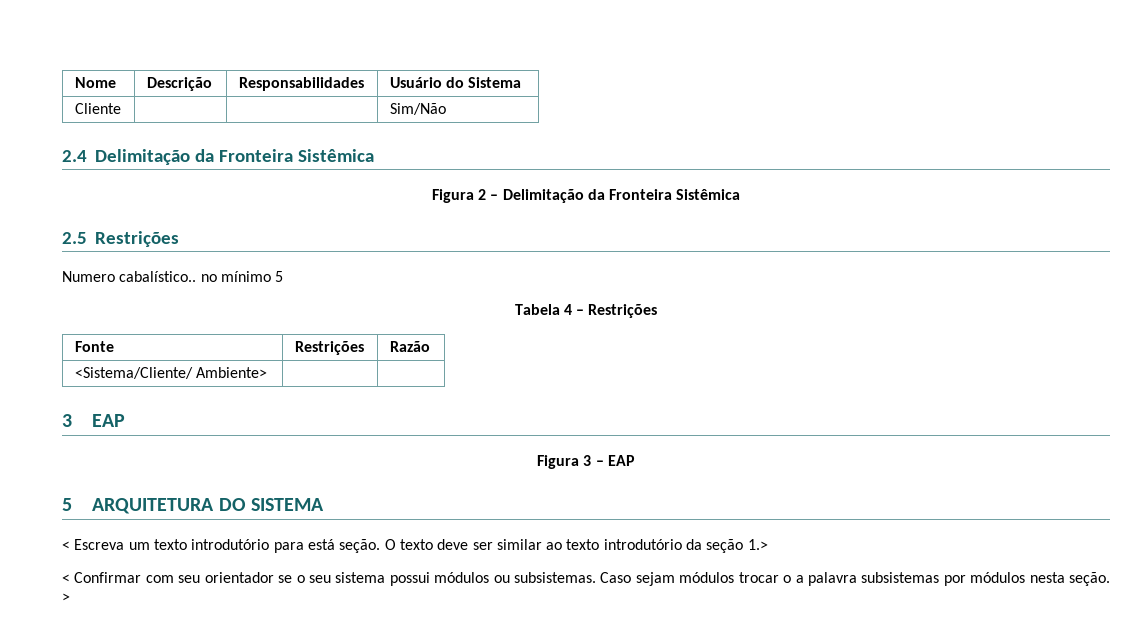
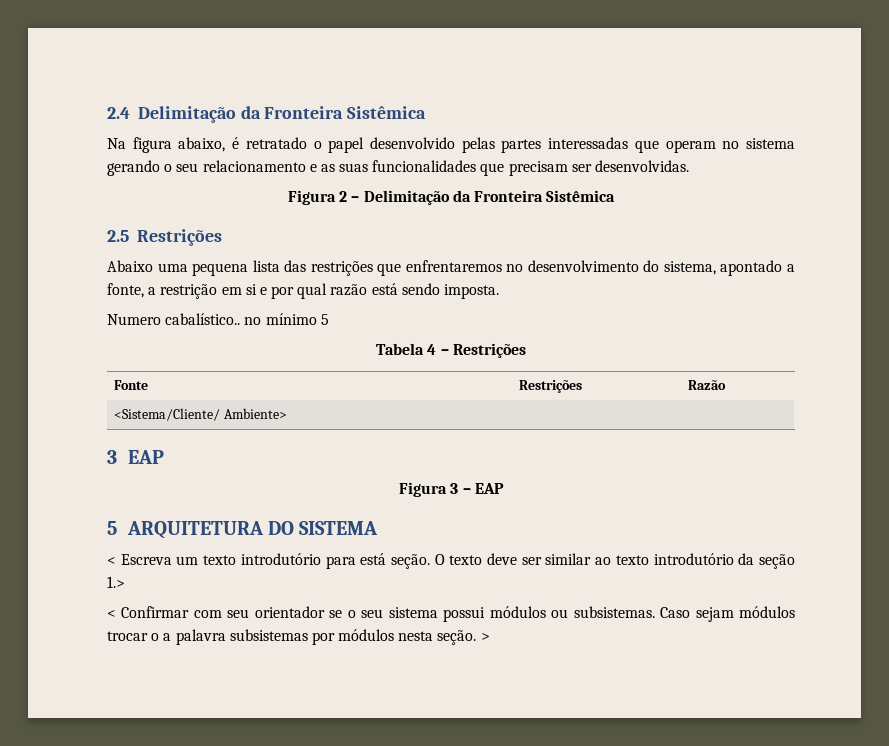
[74,77,116,88] [146,77,212,91] [238,77,364,91] [389,77,522,88] [74,103,121,114] [389,103,446,115] Nome | Descrição | Responsabilidades | Usuário do Sistema // Cliente | | | Sim/Não // -> (107, 113) none
(374, 155) none -> [107,137,795,153] [107,160,690,176] // Na figura abaixo, é retratado o papel desenvolvido pelas partes interessadas que operam no sistema gerando o seu relacionamento e as suas funcionalidades que precisam ser desenvolvidas.
(179, 239) none -> [107,260,796,276] [107,283,500,299] // Abaixo uma pequena lista das restrições que enfrentaremos no desenvolvimento do sistema, apontado a fonte, a restrição em si e por qual razão está sendo imposta.

